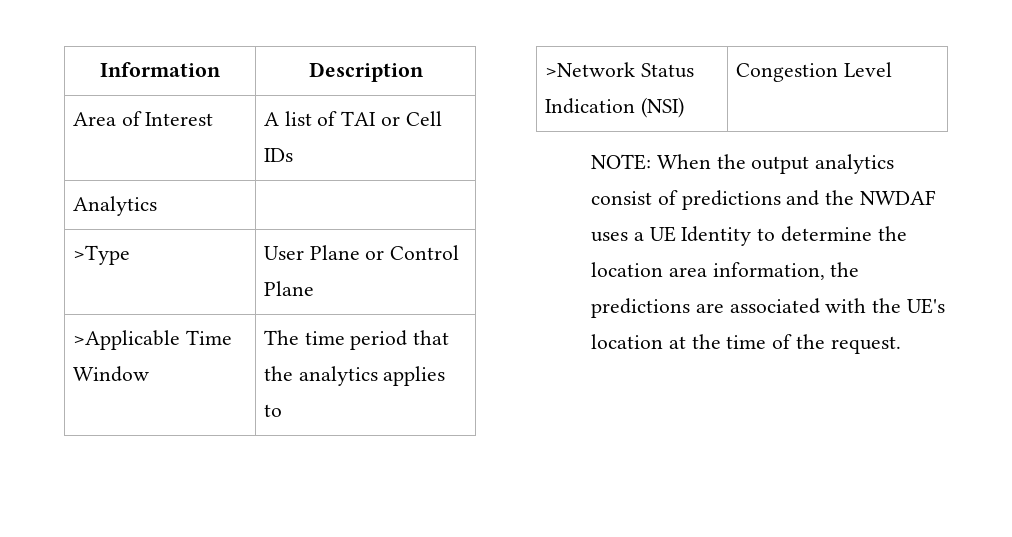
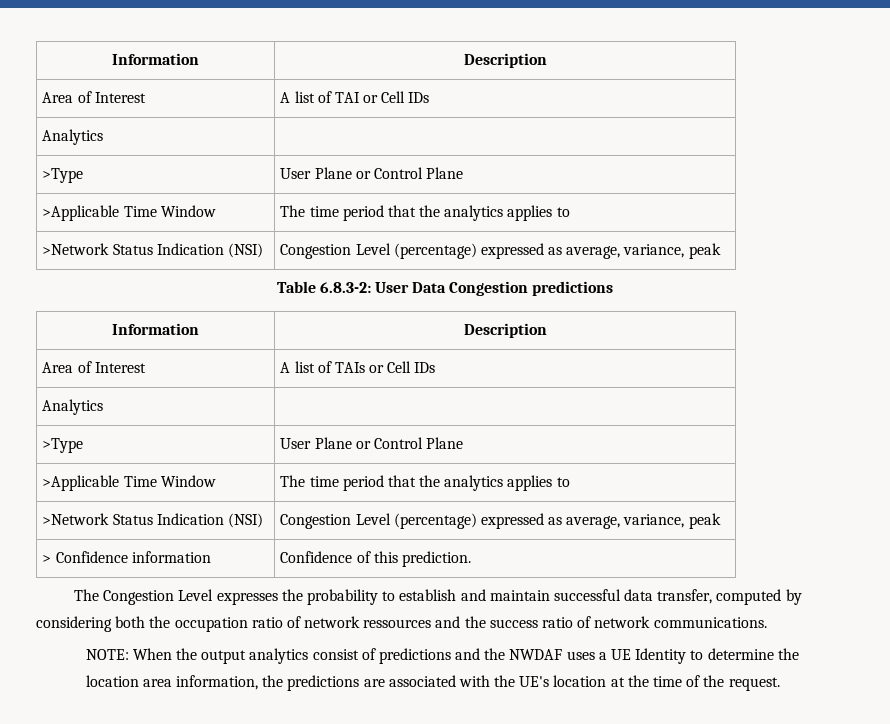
(892, 69) none -> [393,243,721,259] [276,281,614,296] [112,323,199,335] [463,323,547,338] [42,361,146,373] [280,361,436,373] [42,399,104,415] [42,438,84,453] [280,437,464,449] [42,475,216,491] [280,475,570,491] [42,513,263,528] [280,513,721,529] [42,551,211,563] [280,551,471,567] [74,589,802,605] [36,616,767,632] (percentage) expressed as average, variance, peak // Table 6.8.3-2: User Data Congestion predictions // Information | Description // Area of Interest | A list of TAIs or Cell IDs // Analytics | // >Type | User Plane or Control Plane // >Applicable Time Window | The time period that the analytics applies to // >Network Status Indication (NSI) | Congestion Level (percentage) expressed as average, variance, peak // > Confidence information | Confidence of this prediction. // The Congestion Level expresses the probability to establish and maintain successful data transfer, computed by considering both the occupation ratio of network ressources and the success ratio of network communications.

